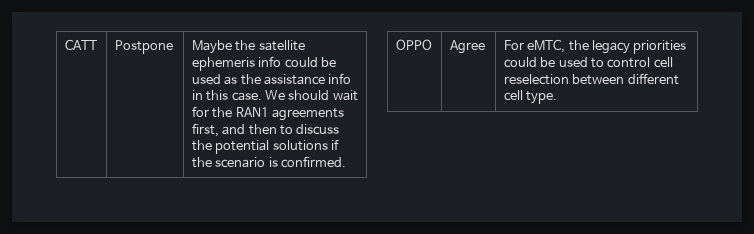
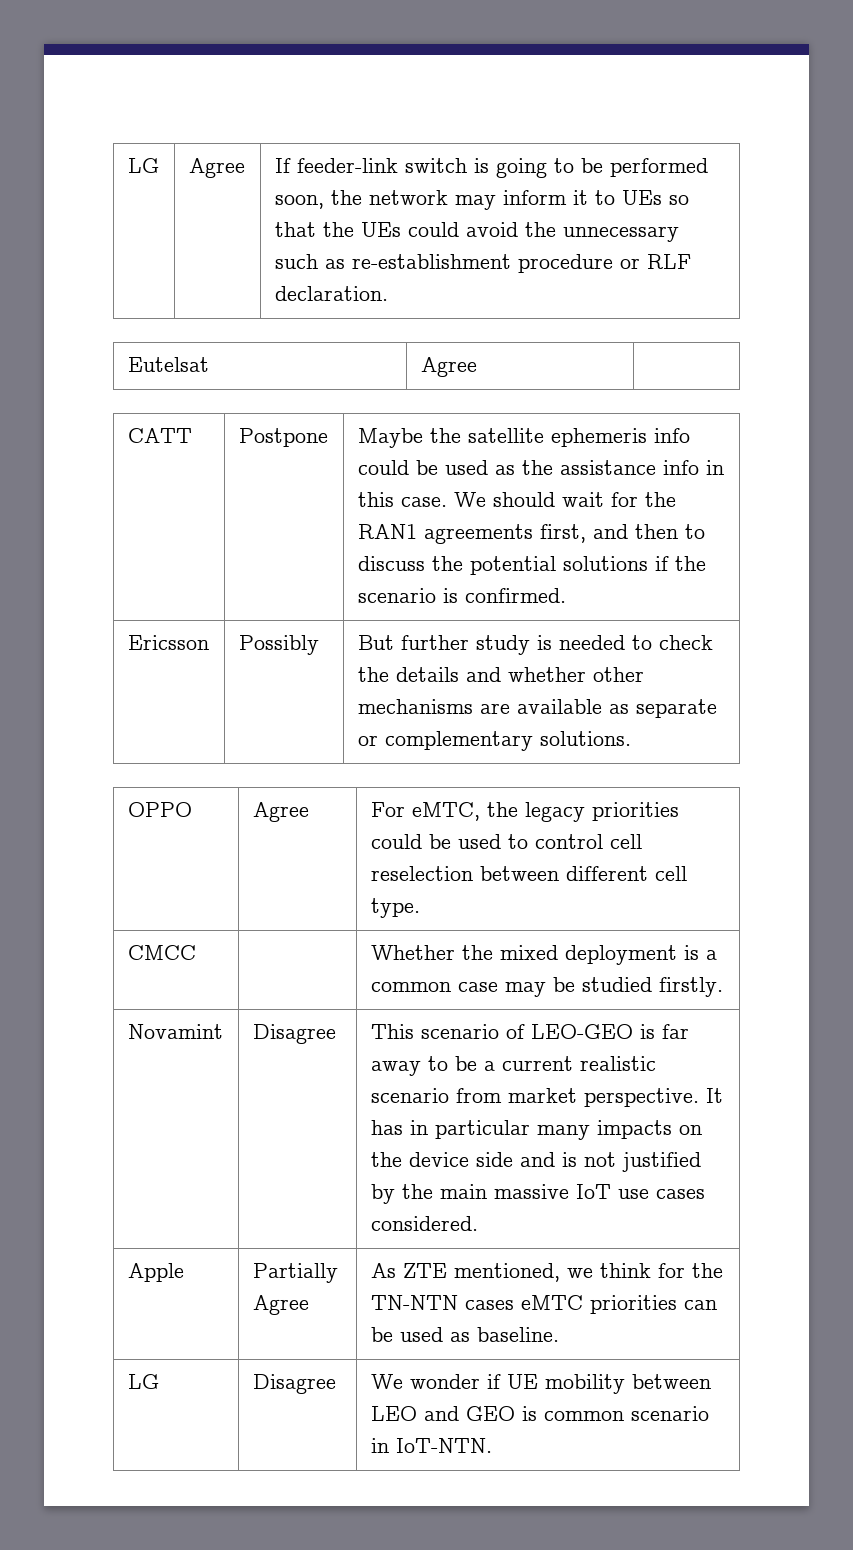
(64, 44) none -> [127,158,159,173] [188,158,245,178] [274,158,708,178] [274,190,689,210] [274,222,679,242] [274,254,691,273] [274,286,388,301] [127,357,209,372] [420,357,477,377] LG | Agree | If feeder-link switch is going to be performed soon, the network may inform it to UEs so that the UEs could avoid the unnecessary such as re-establishment procedure or RLF declaration. // Eutelsat | Agree | //
(347, 162) none -> [127,635,209,650] [238,635,319,655] [357,635,713,655] [357,667,644,682] [357,699,717,718] [357,731,631,751] // Ericsson | Possibly | But further study is needed to check the details and whether other mechanisms are available as separate or complementary solutions.
(558, 97) none -> [127,945,196,960] [370,945,717,965] [370,977,723,997] [127,1024,223,1039] [252,1024,336,1044] [370,1024,689,1039] [370,1056,656,1076] [370,1088,723,1107] [370,1120,702,1140] [370,1152,701,1172] [370,1184,705,1204] [370,1216,478,1231] [127,1263,184,1282] [252,1263,338,1283] [252,1295,309,1315] [370,1263,723,1282] [370,1295,717,1314] [370,1327,559,1342] [127,1374,159,1389] [252,1374,336,1394] [370,1374,711,1394] [370,1406,709,1421] [370,1438,492,1453] // CMCC | | Whether the mixed deployment is a common case may be studied firstly. // Novamint | Disagree | This scenario of LEO-GEO is far away to be a current realistic scenario from market perspective. It has in particular many impacts on the device side and is not justified by the main massive IoT use cases considered. // Apple | Partially Agree | As ZTE mentioned, we think for the TN-NTN cases eMTC priorities can be used as baseline. // LG | Disagree | We wonder if UE mobility between LEO and GEO is common scenario in IoT-NTN.

